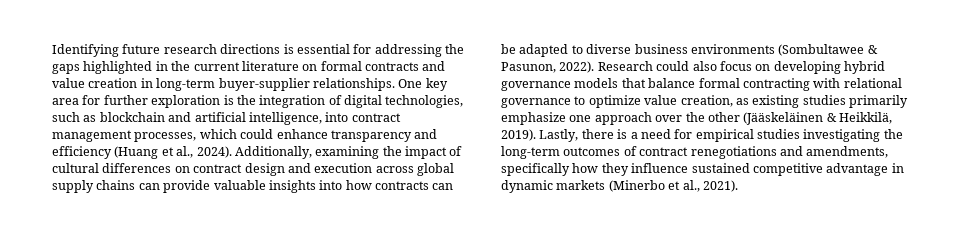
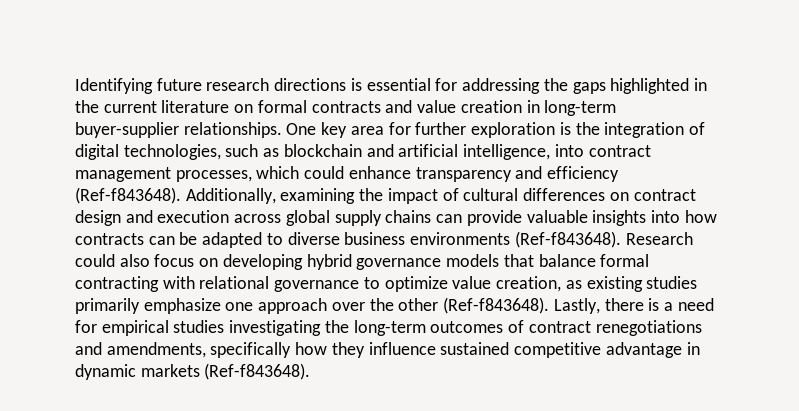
[114,146,232,159] (Huang et al., 2024). -> [75,187,181,204] (Ref-f843648).
[778,44,878,56] [501,61,595,73] (Sombultawee & Pasunon, 2022). -> [514,231,621,248] (Ref-f843648).
[743,112,892,125] [501,129,536,141] (Jääskeläinen & Heikkilä, 2019). -> [443,297,550,314] (Ref-f843648).
[608,180,738,192] (Minerbo et al., 2021). -> [204,363,311,380] (Ref-f843648).

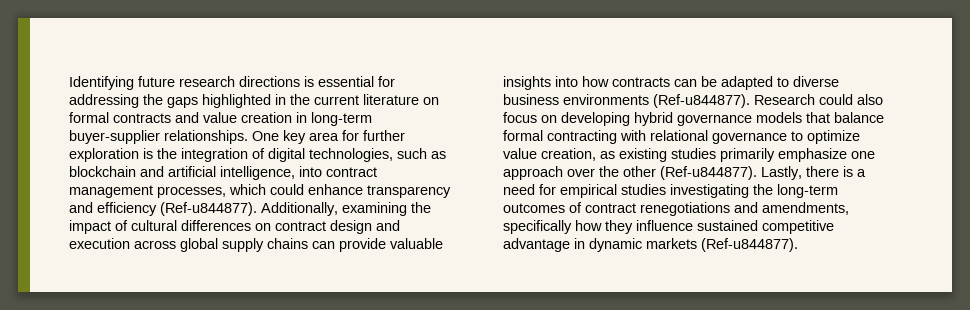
[75,187,181,204] (Ref-f843648). -> [160,202,257,216] (Ref-u844877).
[514,231,621,248] (Ref-f843648). -> [653,94,750,108] (Ref-u844877).
[443,297,550,314] (Ref-f843648). -> [660,166,757,180] (Ref-u844877).
[204,363,311,380] (Ref-f843648). -> [701,238,798,252] (Ref-u844877).

